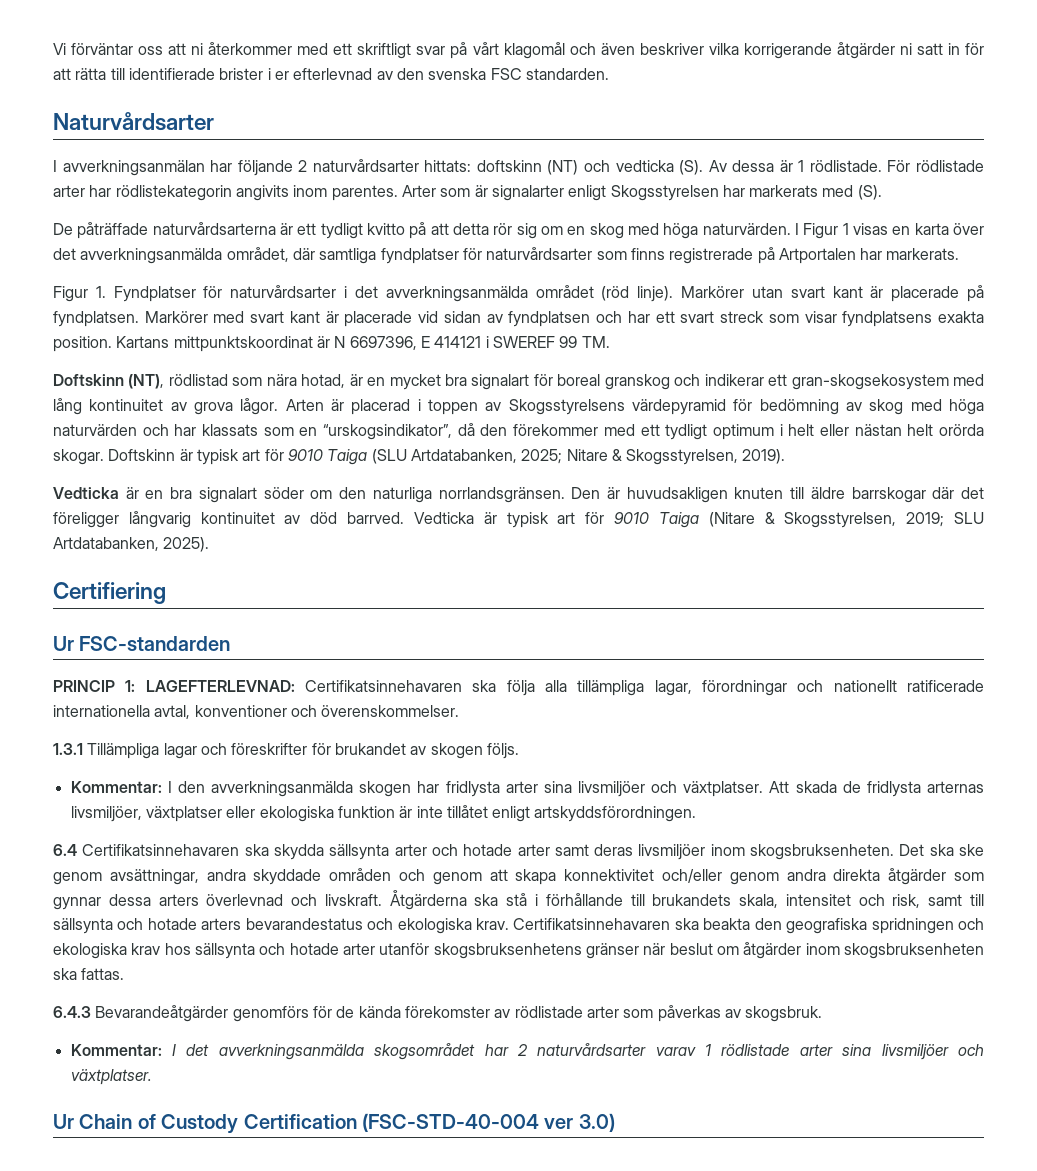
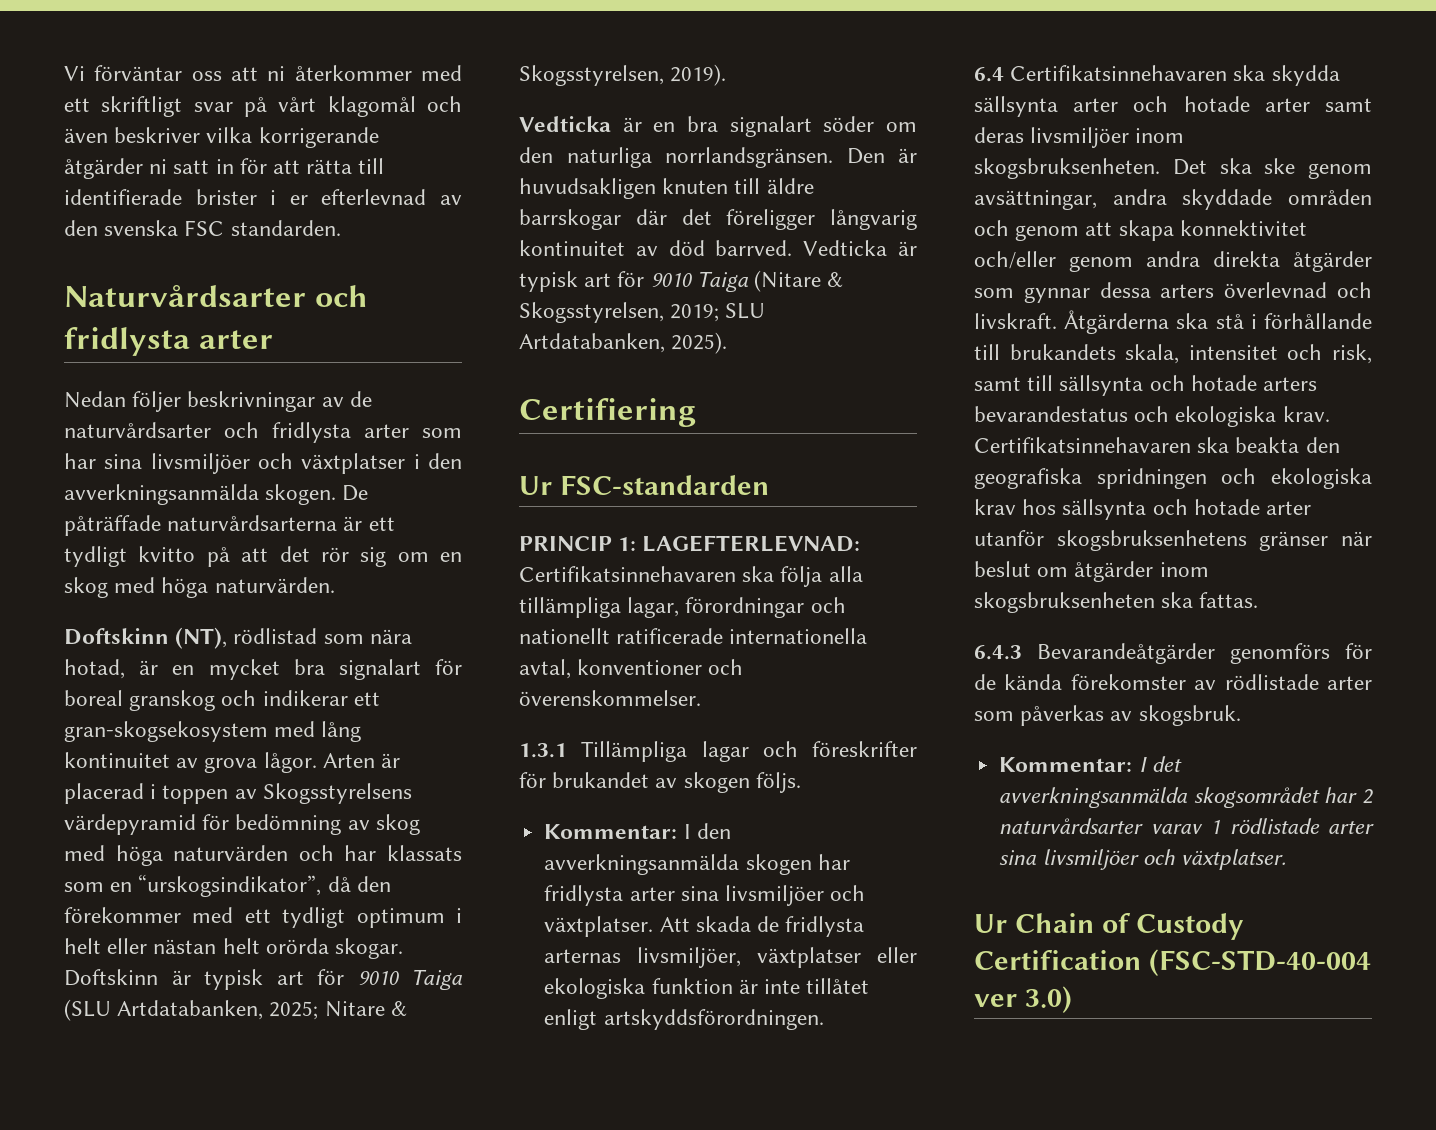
[53,159,984,176] [53,185,882,201] // I avverkningsanmälan har följande 2 naturvårdsarter hittats: doftskinn (NT) och vedticka (S). Av dessa är 1 rödlistade. För rödlistade arter har rödlistekategorin angivits inom parentes. Arter som är signalarter enligt Skogsstyrelsen har markerats med (S). // -> [314,285,368,307] [64,327,273,356] [64,391,372,412] [64,422,462,443] [64,453,462,474] [64,484,337,505] och fridlysta arter // Nedan följer beskrivningar av de naturvårdsarter och fridlysta arter som har sina livsmiljöer och växtplatser i den avverkningsanmälda skogen.
[452,223,489,235] detta -> [279,546,310,562] det
[795,223,985,239] [53,247,960,264] [53,285,985,302] [53,311,984,327] [53,336,610,352] I Figur 1 visas en karta över det avverkningsanmälda området, där samtliga fyndplatser för naturvårdsarter som finns registrerade på Artportalen har markerats. // Figur 1. Fyndplatser för naturvårdsarter i det avverkningsanmälda området (röd linje). Markörer utan svart kant är placerade på fyndplatsen. Markörer med svart kant är placerade vid sidan av fyndplatsen och har ett svart streck som visar fyndplatsens exakta position. Kartans mittpunktskoordinat är N 6697396, E 414121 i SWEREF 99 TM. -> (335, 585) none

